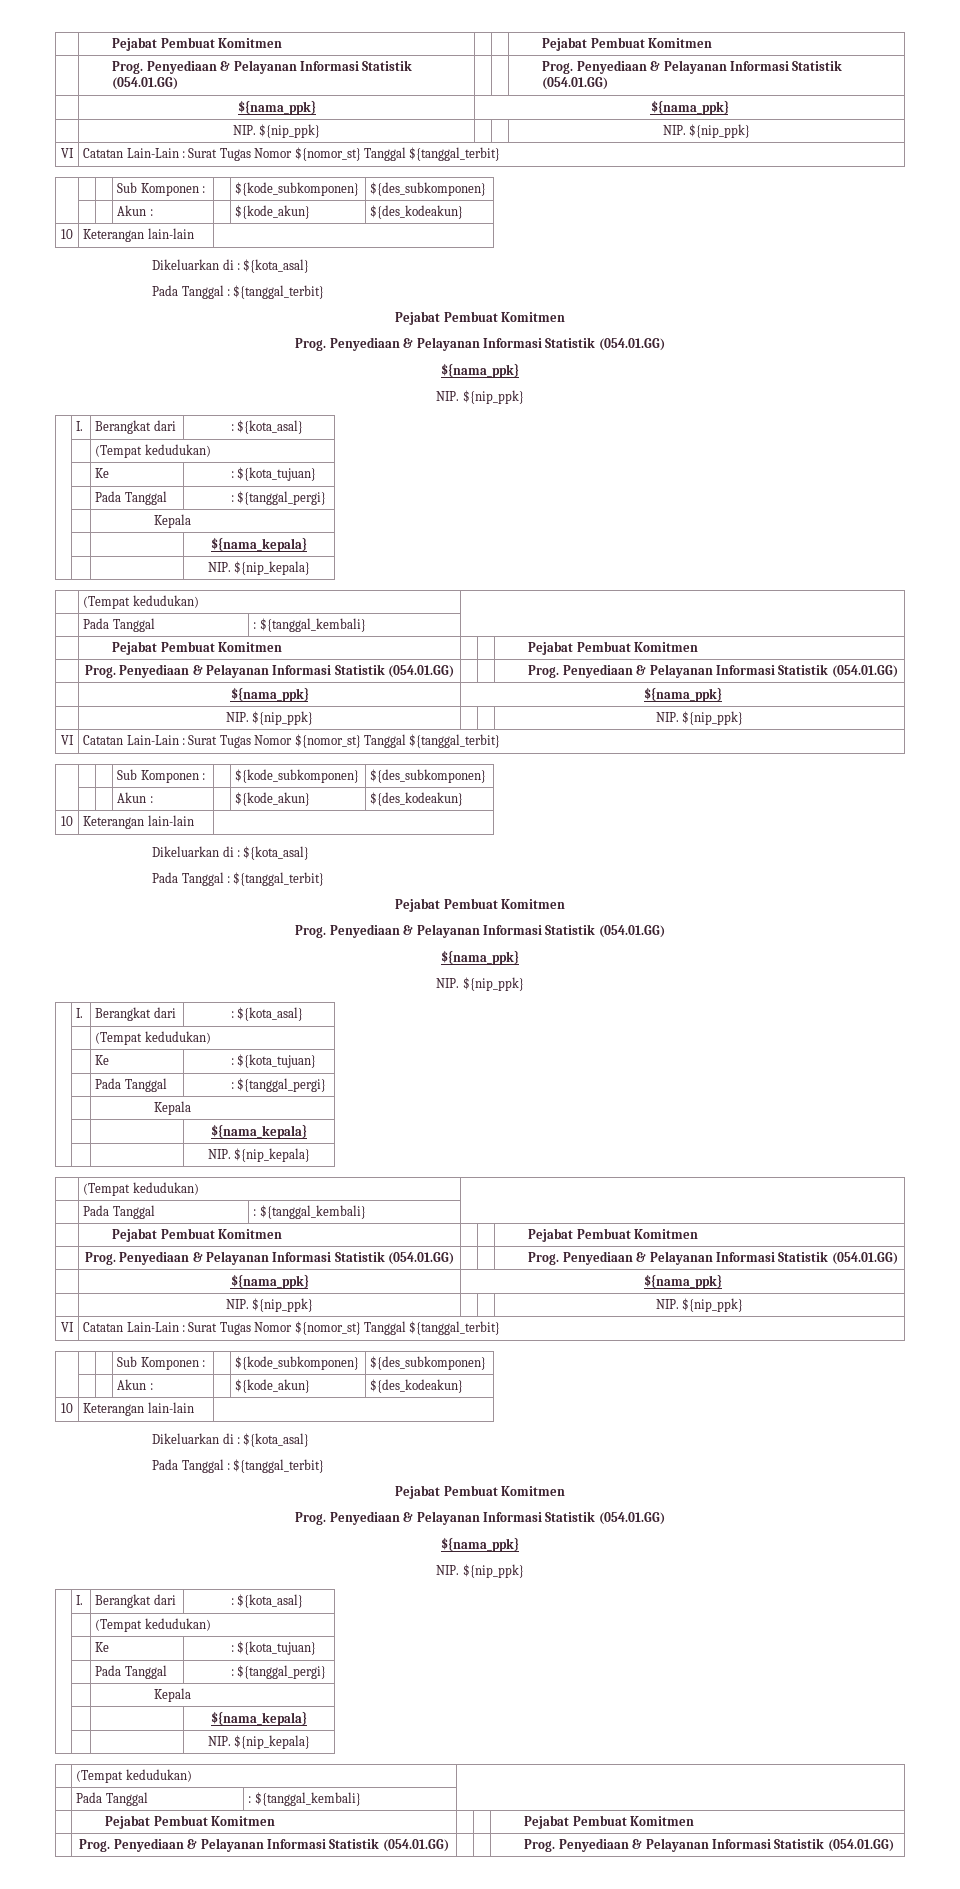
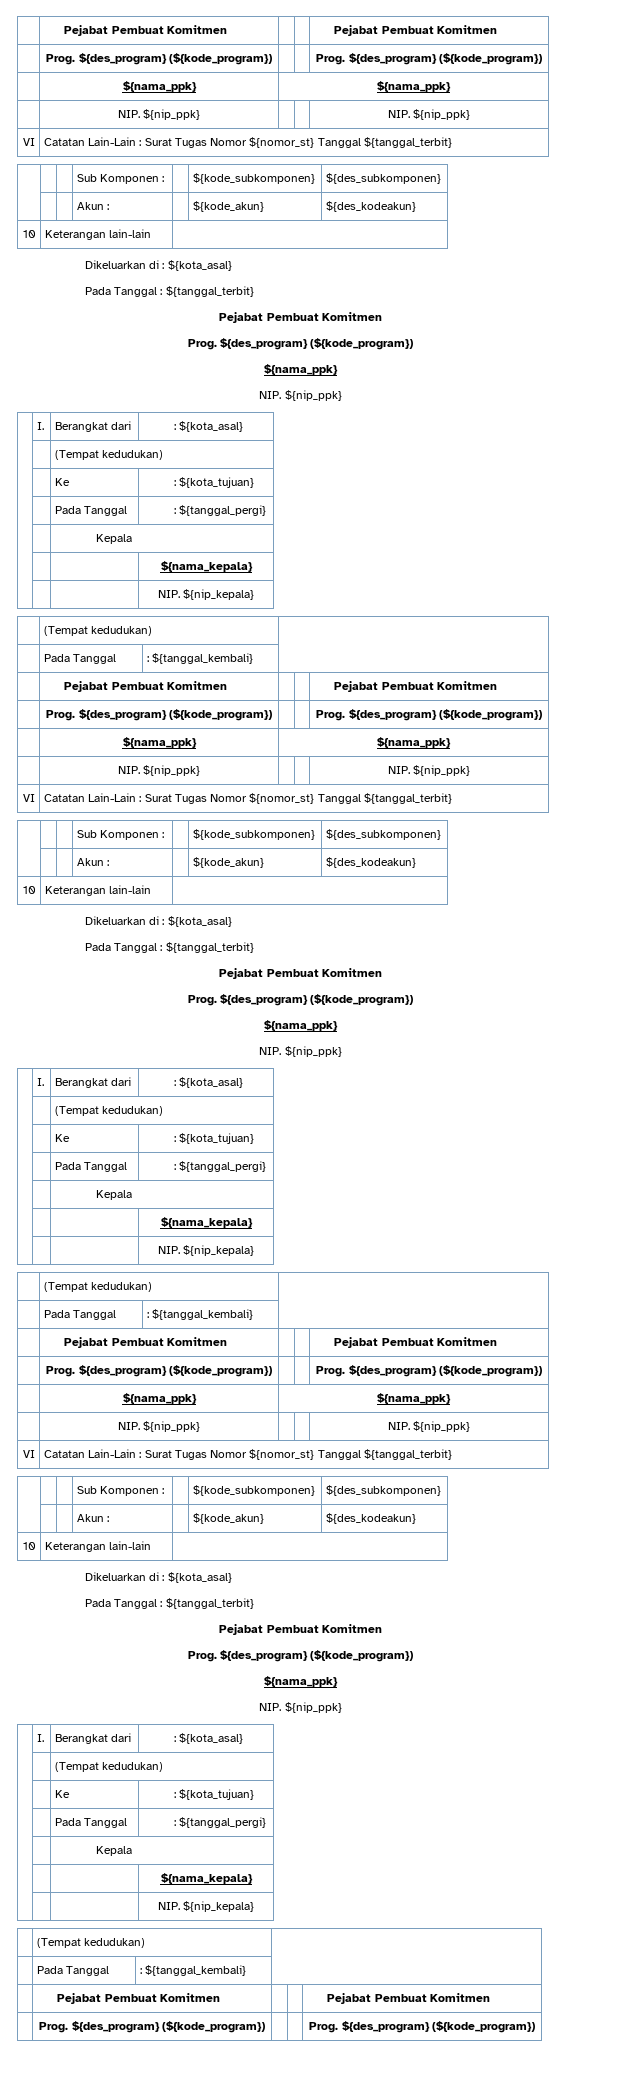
[112,37,283,51] [542,37,713,51] [112,60,413,74] [112,77,179,90] [542,60,843,74] [542,77,609,90] | Pejabat Pembuat Komitmen | | | Pejabat Pembuat Komitmen // | Prog. Penyediaan & Pelayanan Informasi Statistik (054.01.GG) | | | Prog. Penyediaan & Pelayanan Informasi Statistik (054.01.GG) -> [64,25,227,36] [334,25,497,36] [46,53,272,65] [316,53,542,65] | Pejabat Pembuat Komitmen | | | Pejabat Pembuat Komitmen // | Prog. ${des_program} (${kode_program}) | | | Prog. ${des_program} (${kode_program})
[329,337,665,351] Penyediaan & Pelayanan Informasi Statistik (054.01.GG) -> [220,338,414,350] ${des_program} (${kode_program})
[119,664,455,678] [528,664,898,678] Penyediaan & Pelayanan Informasi Statistik (054.01.GG) | | | Prog. Penyediaan & Pelayanan Informasi Statistik (054.01.GG) -> [78,709,272,721] [316,709,542,721] ${des_program} (${kode_program}) | | | Prog. ${des_program} (${kode_program})
[329,924,665,938] Penyediaan & Pelayanan Informasi Statistik (054.01.GG) -> [220,994,414,1006] ${des_program} (${kode_program})
[119,1251,455,1265] [528,1251,898,1265] Penyediaan & Pelayanan Informasi Statistik (054.01.GG) | | | Prog. Penyediaan & Pelayanan Informasi Statistik (054.01.GG) -> [78,1365,272,1377] [316,1365,542,1377] ${des_program} (${kode_program}) | | | Prog. ${des_program} (${kode_program})
[329,1511,665,1525] Penyediaan & Pelayanan Informasi Statistik (054.01.GG) -> [220,1650,414,1662] ${des_program} (${kode_program})
[113,1838,449,1852] [524,1838,894,1852] Penyediaan & Pelayanan Informasi Statistik (054.01.GG) | | | Prog. Penyediaan & Pelayanan Informasi Statistik (054.01.GG) -> [71,2021,265,2033] [309,2021,535,2033] ${des_program} (${kode_program}) | | | Prog. ${des_program} (${kode_program})

